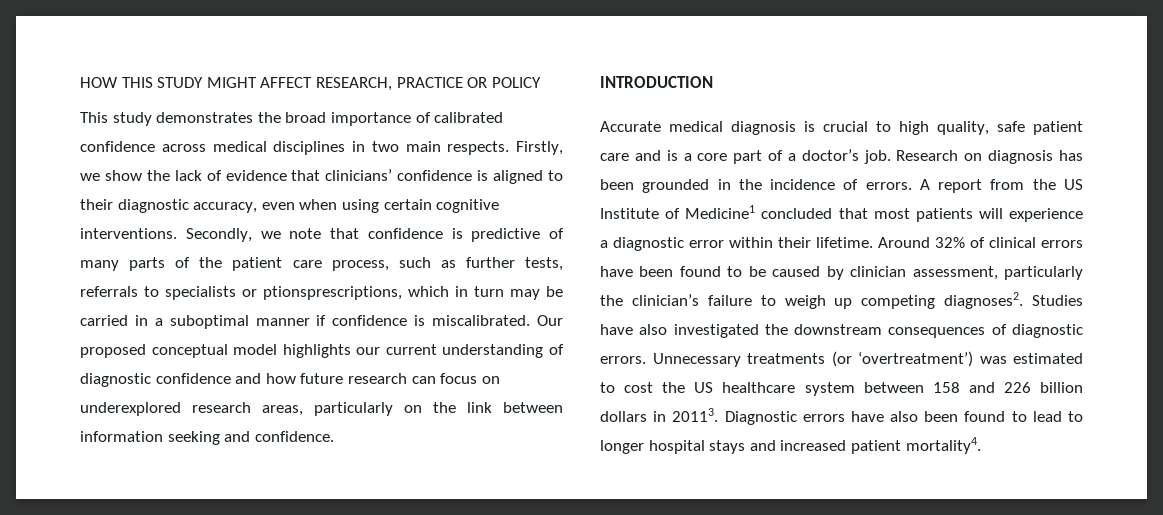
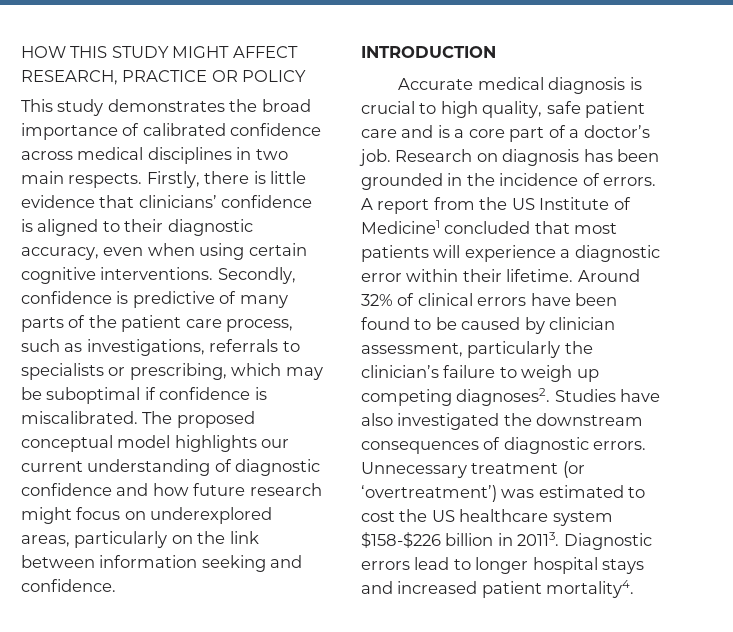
[80,170,222,181] we show the lack of -> [204,171,307,184] there is little
[260,228,359,239] we note that -> (296, 275) none
[465,257,563,271] further tests, -> [86,339,205,356] investigations,
[263,286,563,300] [80,315,310,329] ptionsprescriptions, which in turn may be carried in a suboptimal manner -> [129,363,323,380] [21,387,141,404] prescribing, which may be suboptimal
[537,315,563,326] Our -> [142,411,173,424] The
[411,376,436,384] can -> [21,507,72,524] might
[192,402,251,413] research -> (273, 515) none
[747,353,825,364] treatments -> [471,463,559,474] treatment
[863,382,1083,393] [600,408,1027,425] between 158 and 226 billion dollars in 20113. Diagnostic errors have also been found to -> [361,532,652,550] [361,561,410,570] $158-$226 billion in 20113. Diagnostic errors

